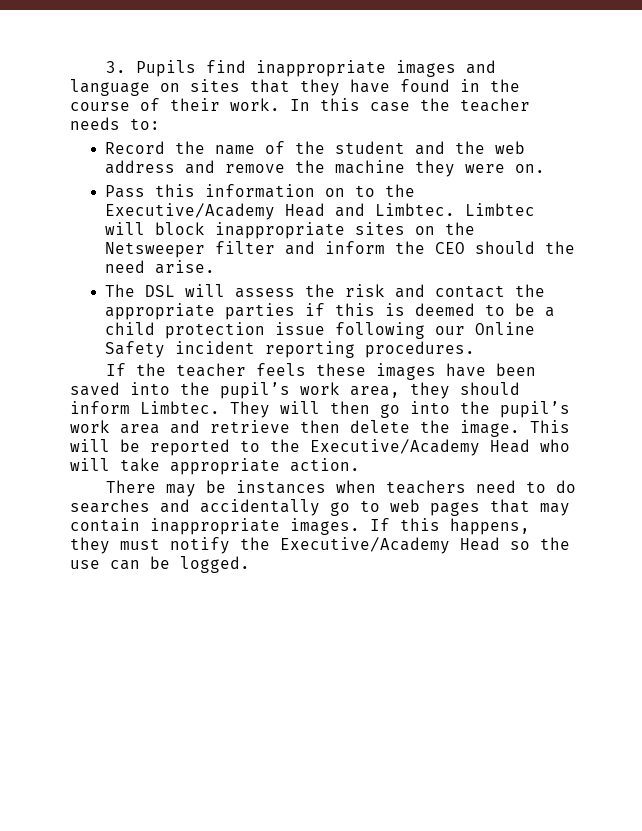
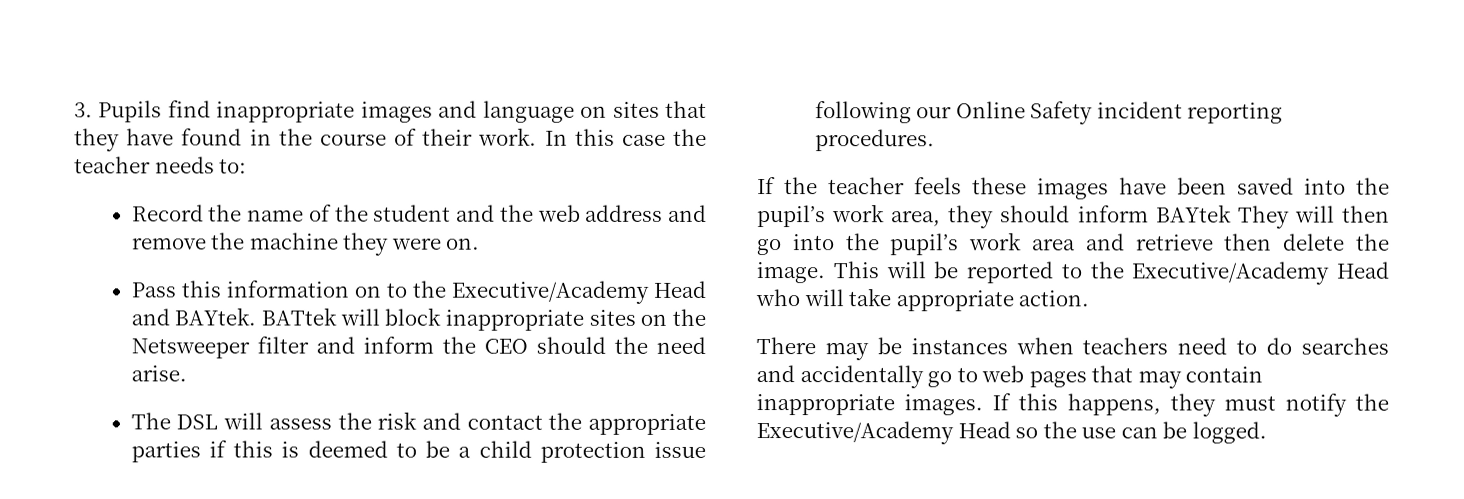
[375,203,536,216] Limbtec. Limbtec -> [174,307,338,326] BAYtek. BATtek
[140,401,220,414] Limbtec. -> [1155,204,1232,223] BAYtek

